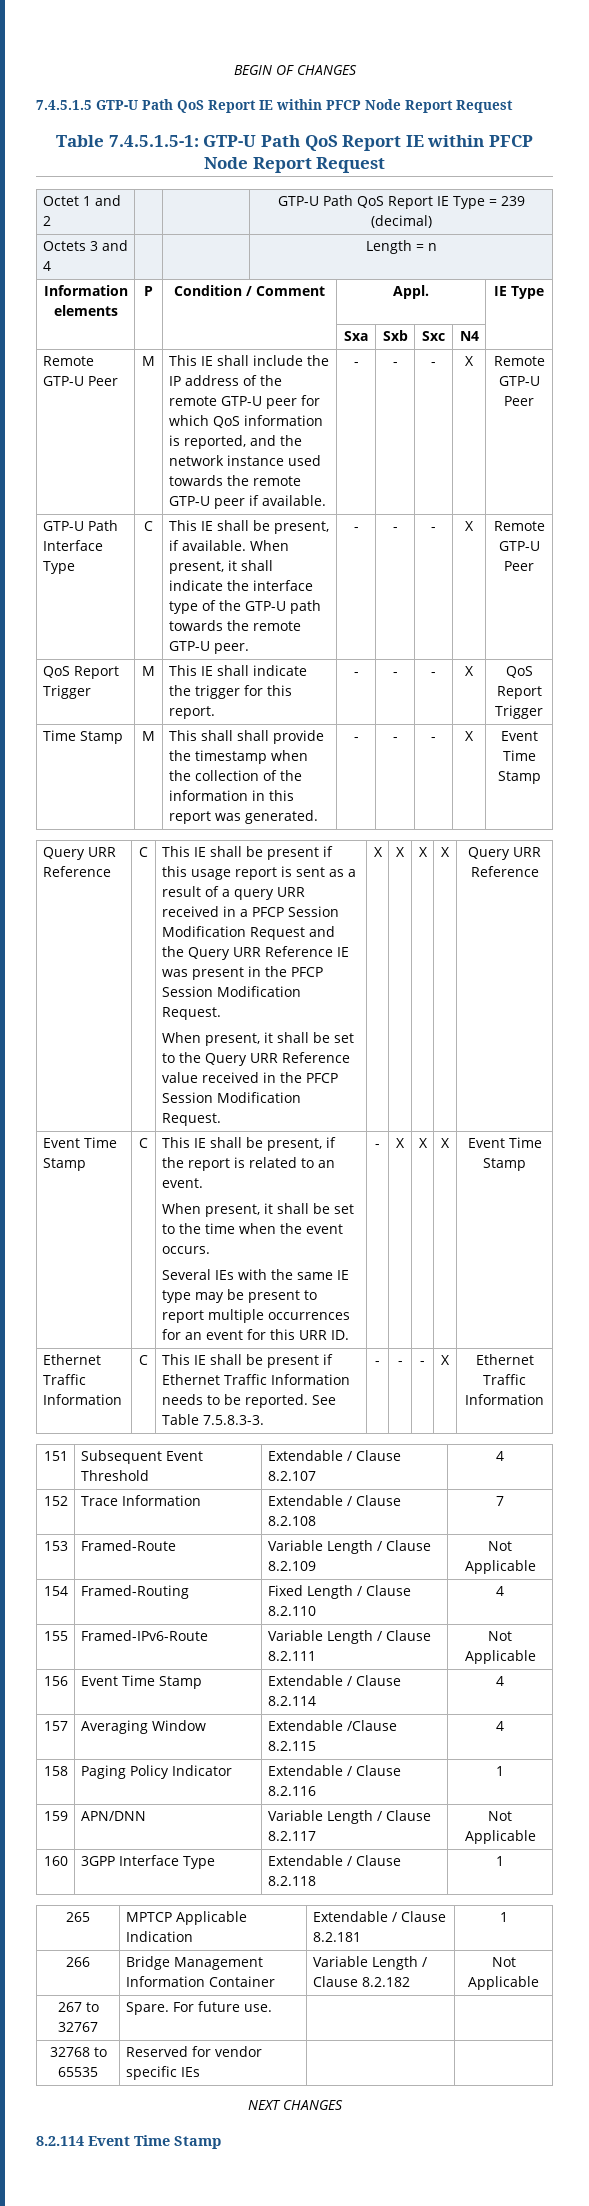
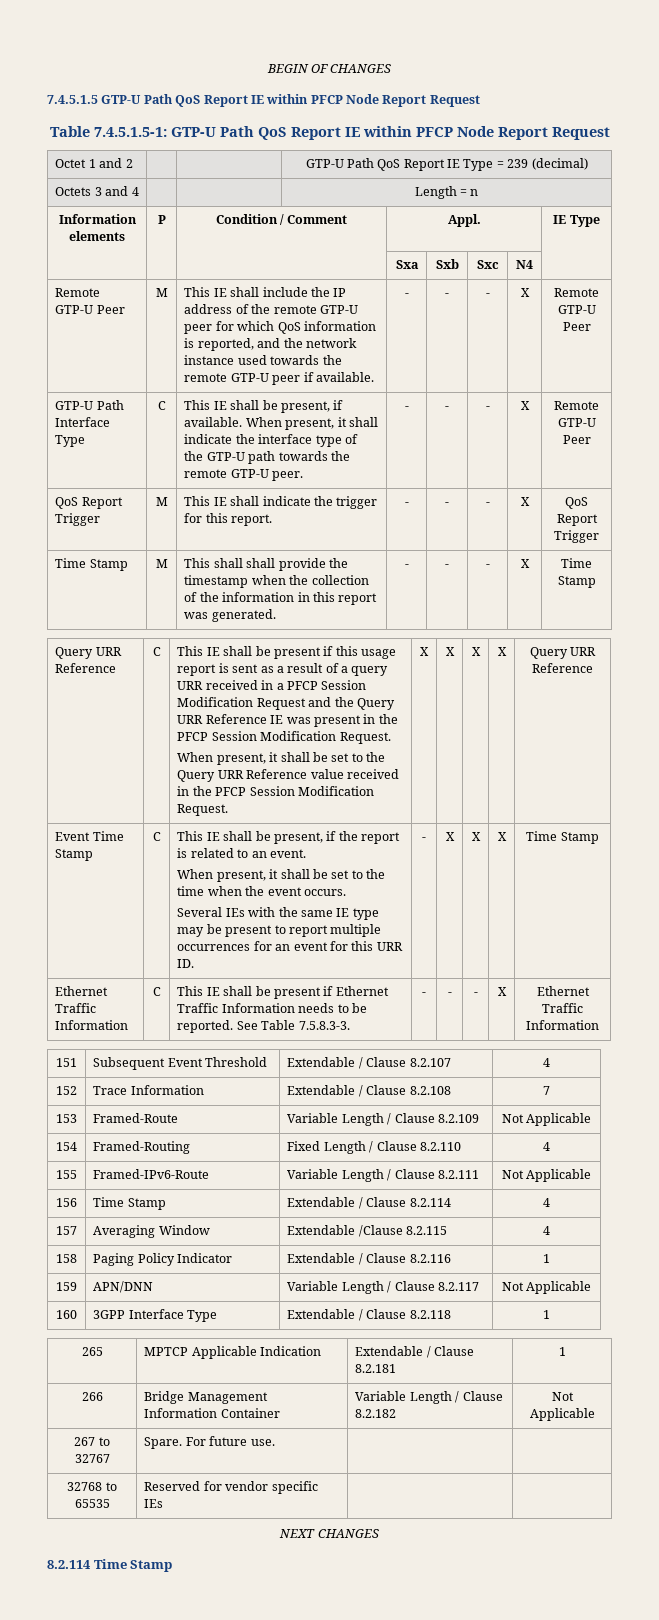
[500,731,538,741] Event -> (530, 563) none
[467,1138,505,1148] Event -> (507, 836) none
[80,1676,118,1686] Event -> (77, 1202) none
[88,2136,130,2146] Event -> (91, 1564) none

